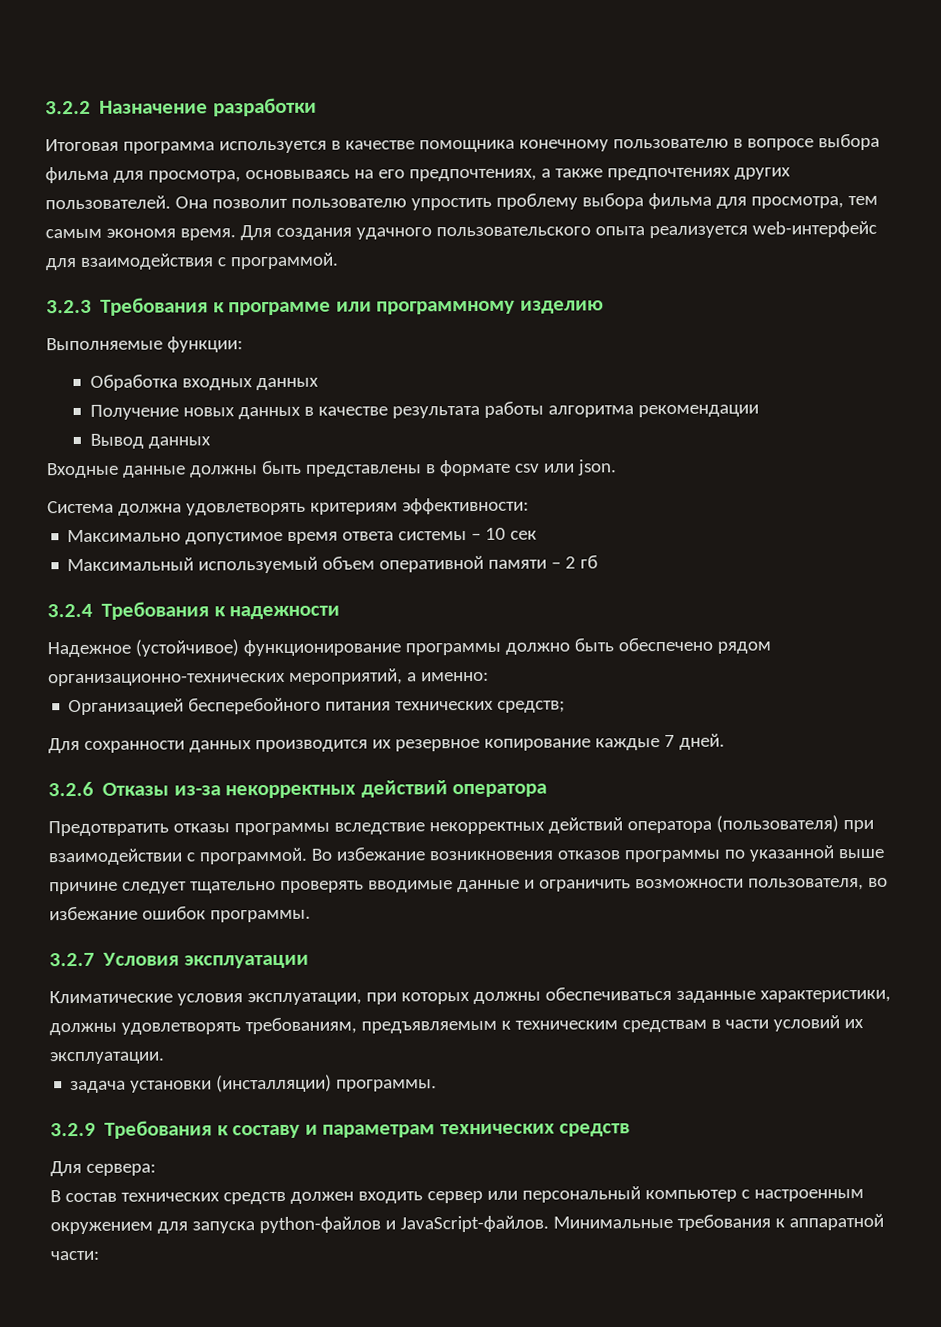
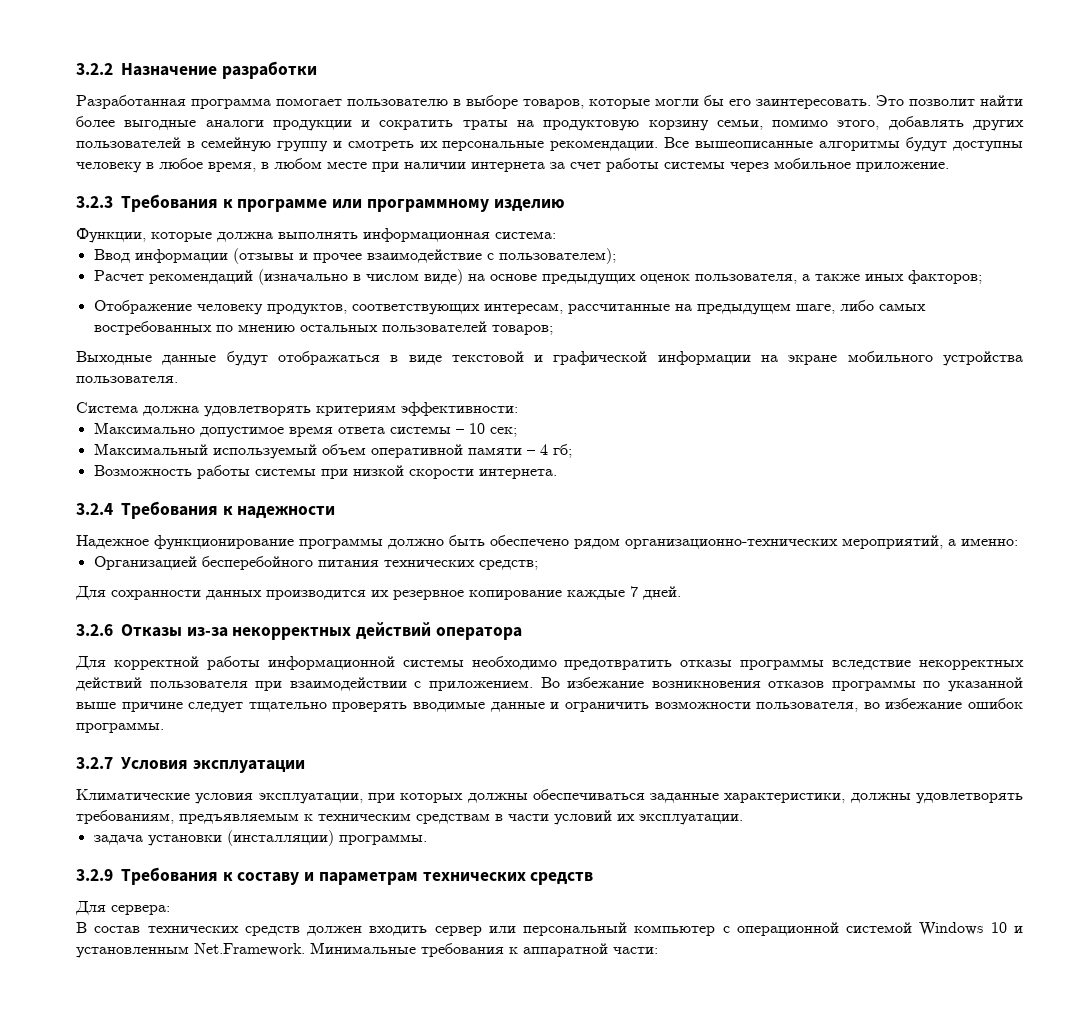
[45,133,880,154] [45,166,791,184] [45,192,878,211] [45,220,877,241] [45,252,338,271] Итоговая программа используется в качестве помощника конечному пользователю в вопросе выбора фильма для просмотра, основываясь на его предпочтениях, а также предпочтениях других пользователей. Она позволит пользователю упростить проблему выбора фильма для просмотра, тем самым экономя время. Для создания удачного пользовательского опыта реализуется web-интерфейс для взаимодействия с программой. -> [76,95,1023,109] [76,116,1025,131] [76,137,1023,152] [76,158,949,173] Разработанная программа помогает пользователю в выборе товаров, которые могли бы его заинтересовать. Это позволит найти более выгодные аналоги продукции и сократить траты на продуктовую корзину семьи, помимо этого, добавлять других пользователей в семейную группу и смотреть их персональные рекомендации. Все вышеописанные алгоритмы будут доступны человеку в любое время, в любом месте при наличии интернета за счет работы системы через мобильное приложение.
[46,336,243,353] [89,374,319,391] [89,401,759,420] [89,433,211,449] [46,459,617,479] Выполняемые функции: // Обработка входных данных // Получение новых данных в качестве результата работы алгоритма рекомендации // Вывод данных // Входные данные должны быть представлены в формате csv или json. -> [76,228,556,243] [93,248,616,264] [93,269,982,285] [93,300,926,315] [93,321,553,335] [76,351,1023,366] [76,376,178,383] Функции, которые должна выполнять информационная система: // Ввод информации (отзывы и прочее взаимодействие с пользователем); // Расчет рекомендаций (изначально в числом виде) на основе предыдущих оценок пользователя, а также иных факторов; // Отображение человеку продуктов, соответствующих интересам, рассчитанные на предыдущем шаге, либо самых востребованных по мнению остальных пользователей товаров; // Выходные данные будут отображаться в виде текстовой и графической информации на экране мобильного устройства пользователя.
[510,530,538,540] сек -> [489,427,517,437] сек;
[565,555,599,569] 2 гб -> [539,444,572,458] [93,465,557,479] 4 гб; // Возможность работы системы при низкой скорости интернета.
[134,639,239,657] (устойчивое) -> (149, 542) none
[48,820,169,837] Предотвратить -> [75,656,673,670] Для корректной работы информационной системы необходимо предотвратить
[626,815,839,834] оператора (пользователя) -> [149,681,248,688] пользователя
[198,847,308,865] программой. -> [428,680,533,691] приложением.
[753,1189,864,1202] [50,1215,549,1235] настроенным окружением для запуска python-файлов и JavaScript-файлов. -> [736,922,1023,936] [76,943,305,958] операционной системой Windows 10 и установленным Net.Framework.

